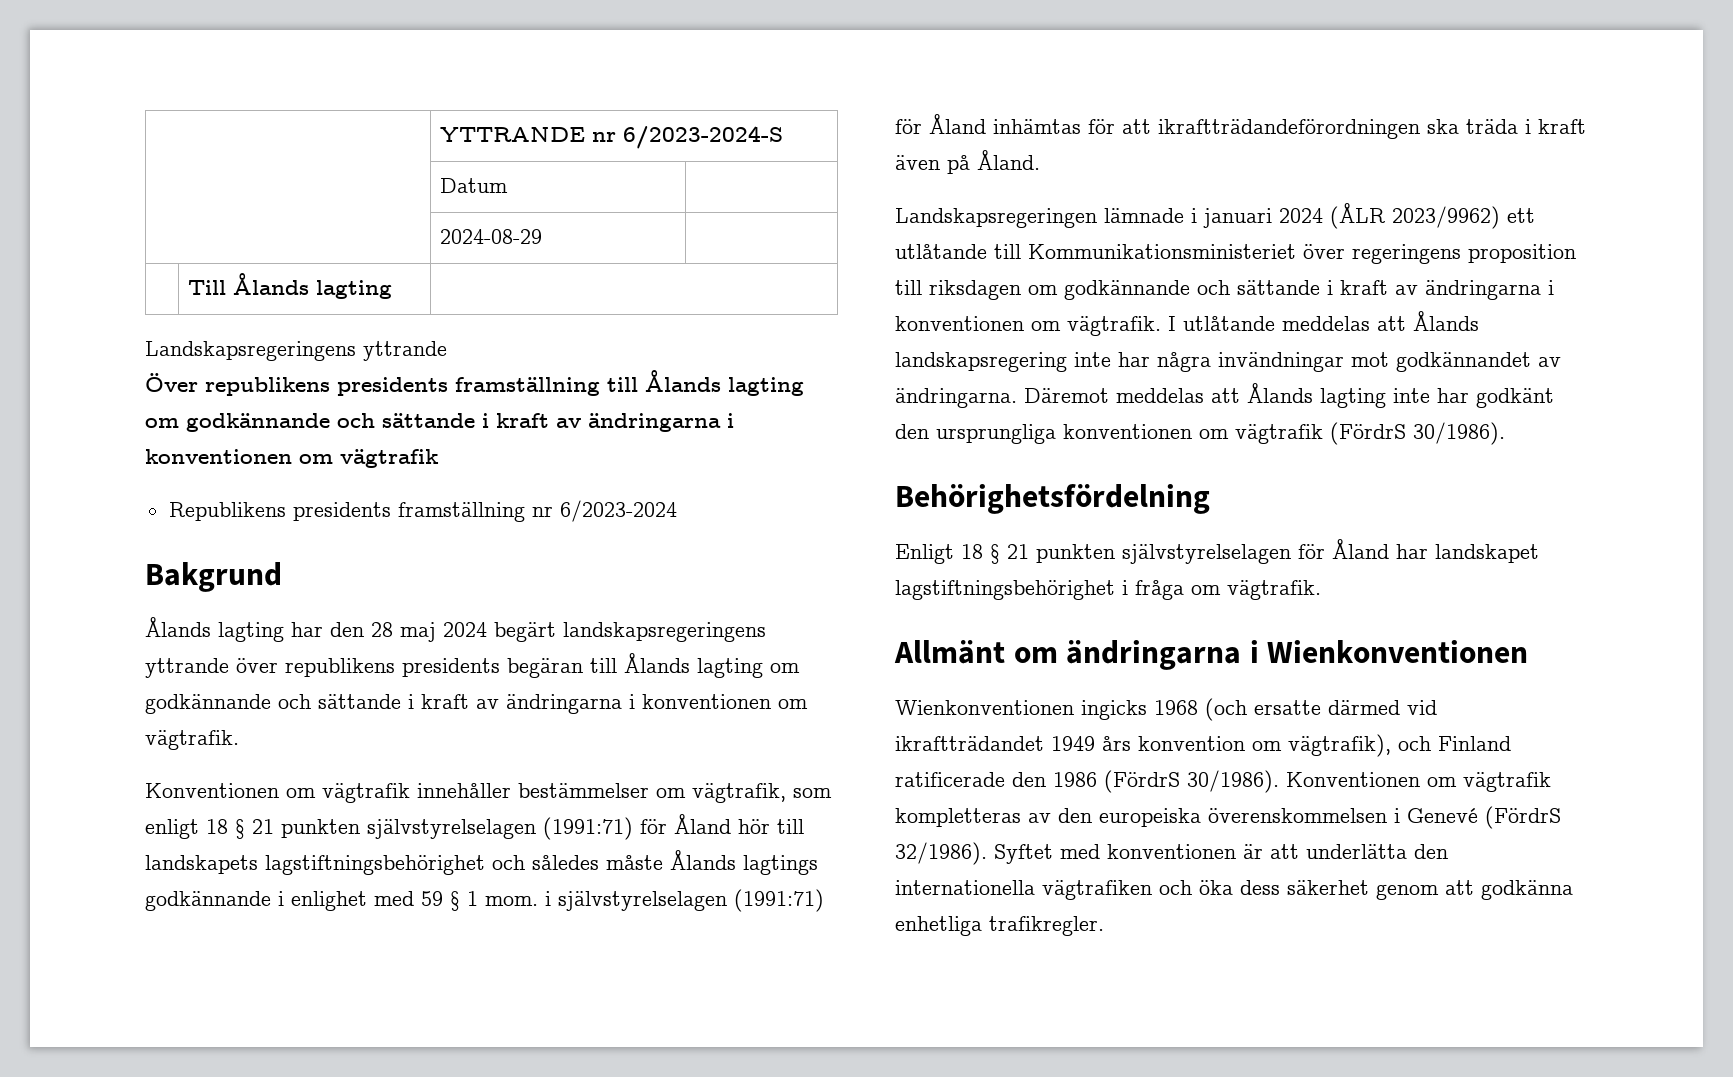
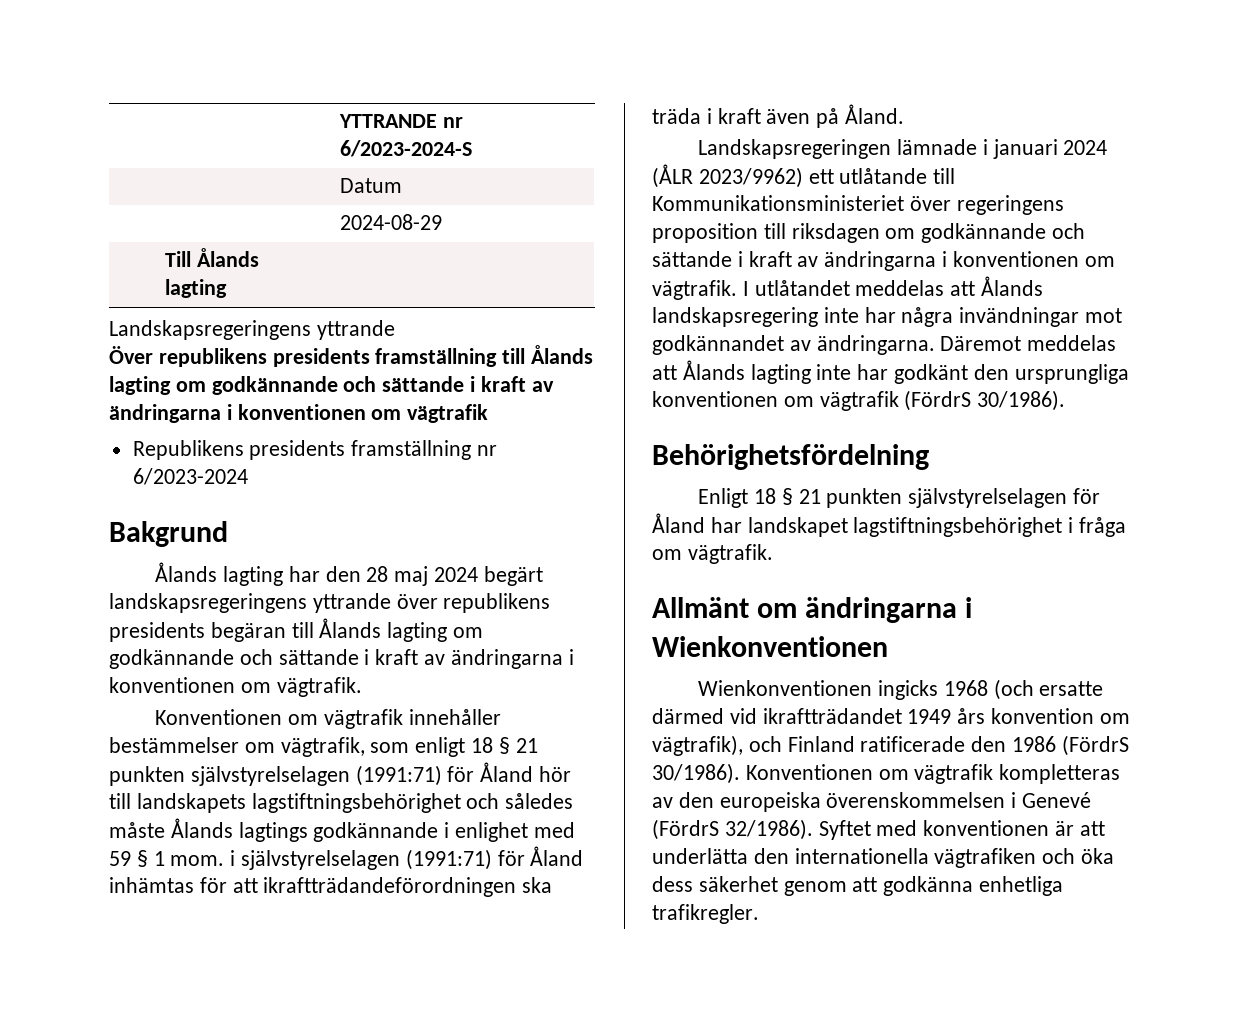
[1183,316,1275,331] utlåtande -> [754,280,850,296] utlåtandet

